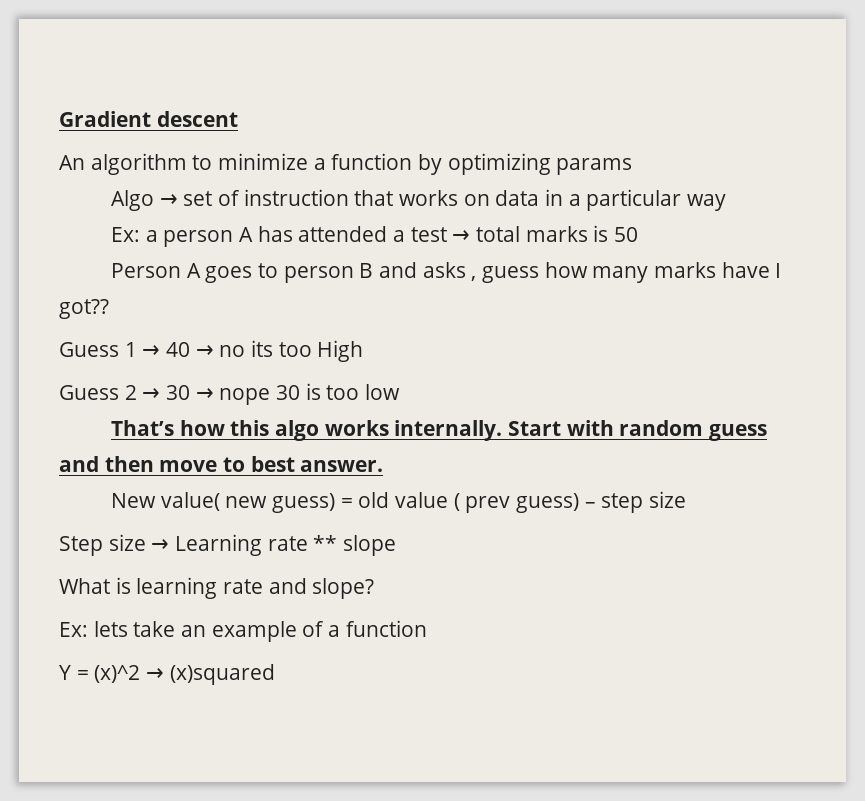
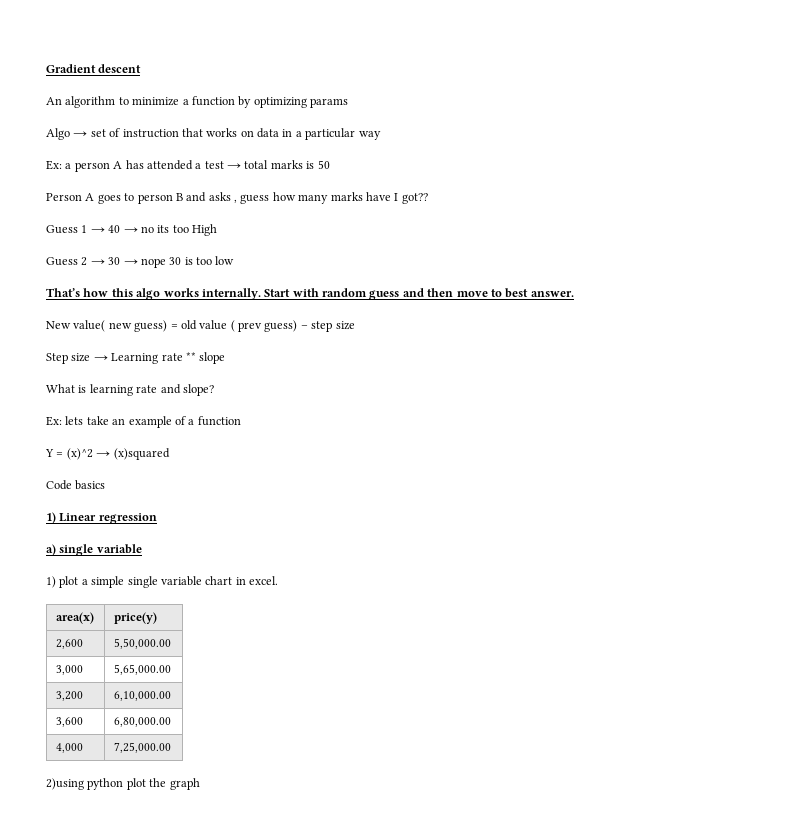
(275, 674) none -> [46,480,106,490] [46,512,157,524] [46,544,142,556] [46,576,278,588] [55,612,94,624] [113,612,157,624] [55,639,83,649] [113,638,171,649] [55,665,83,675] [113,664,171,675] [55,691,83,701] [113,691,171,701] [55,717,83,727] [113,717,171,727] [55,743,83,753] [113,742,171,753] [46,778,200,790] // Code basics // 1) Linear regression // a) single variable // 1) plot a simple single variable chart in excel. // area(x) | price(y) // 2,600 | 5,50,000.00 // 3,000 | 5,65,000.00 // 3,200 | 6,10,000.00 // 3,600 | 6,80,000.00 // 4,000 | 7,25,000.00 // 2)using python plot the graph

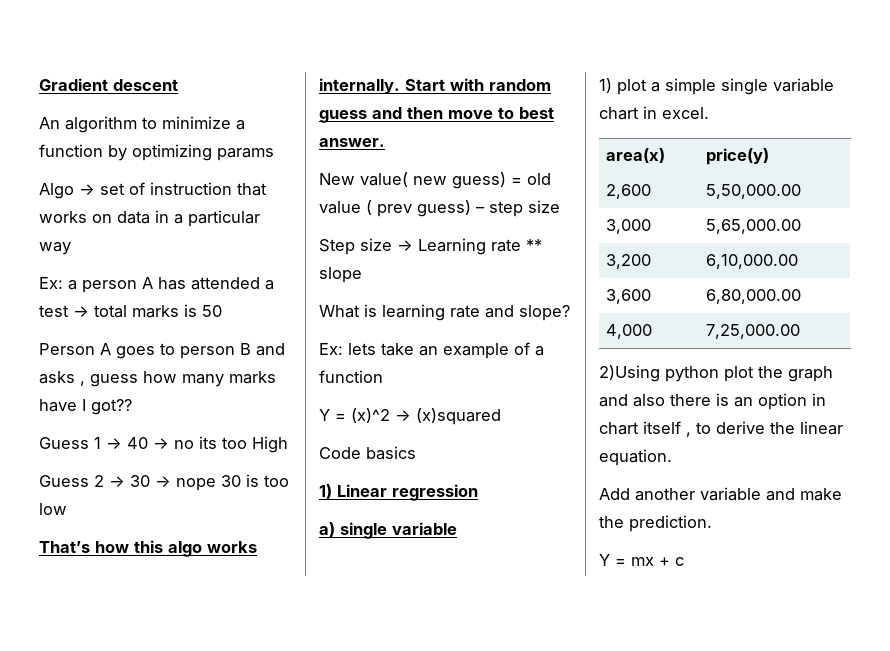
[46,778,84,790] 2)using -> [599,365,660,382] 2)Using
(200, 784) none -> [599,393,826,410] [599,421,843,437] [599,449,672,466] [599,487,842,501] [599,515,712,532] [599,554,684,566] and also there is an option in chart itself , to derive the linear equation. // Add another variable and make the prediction. // Y = mx + c

